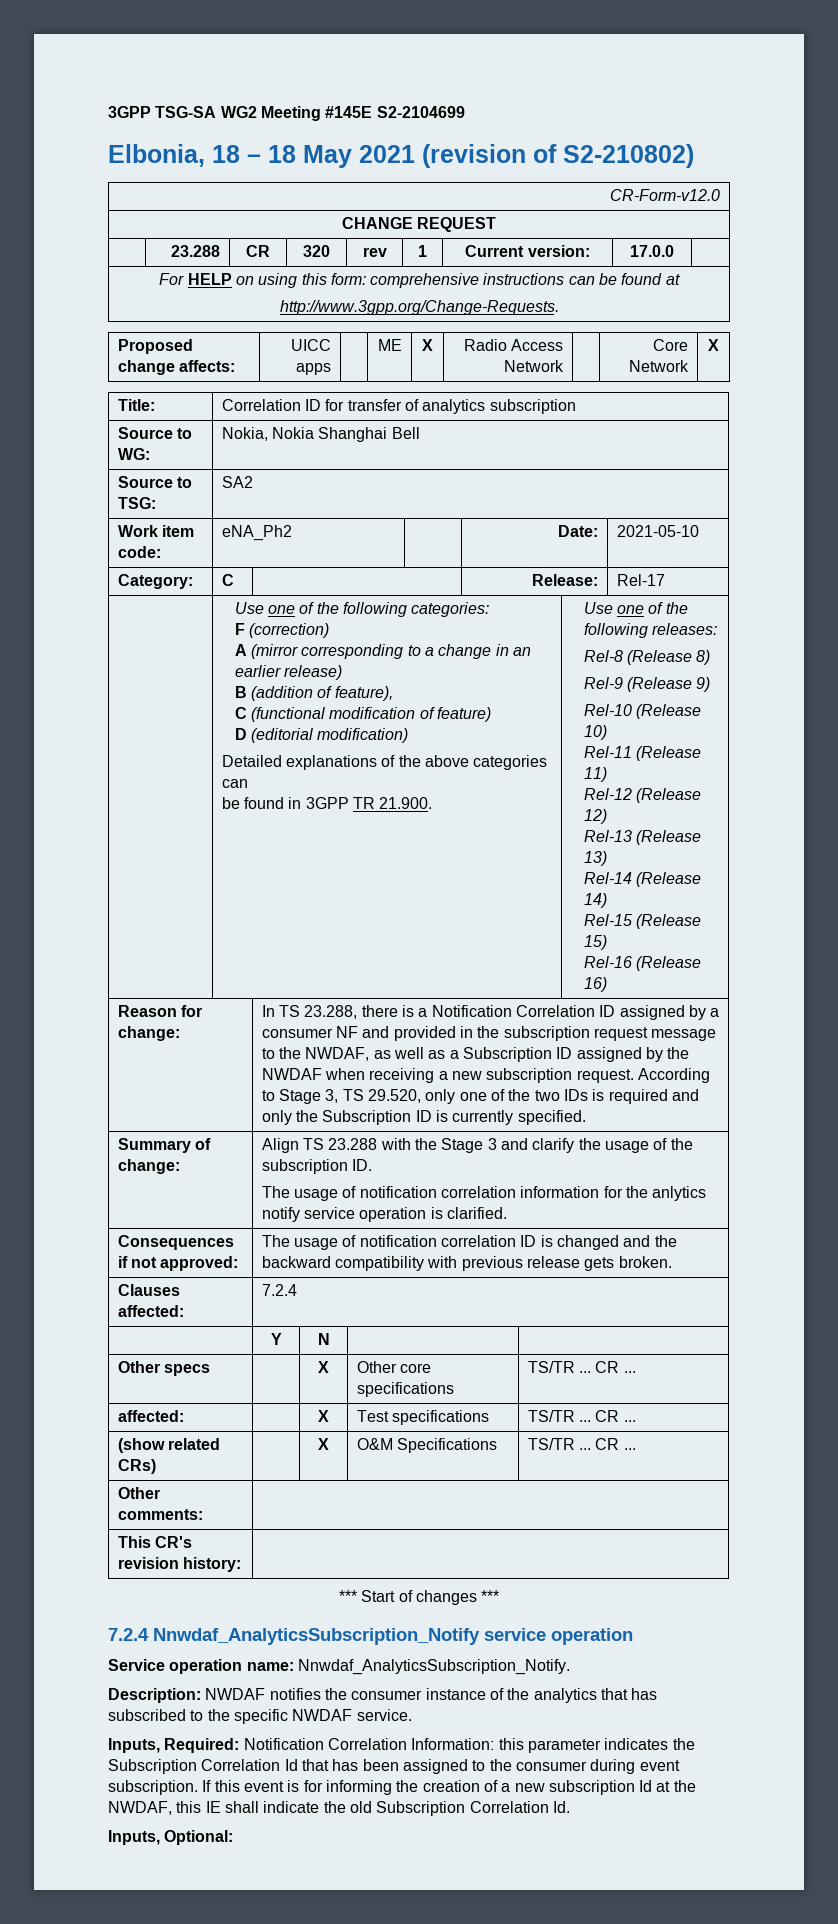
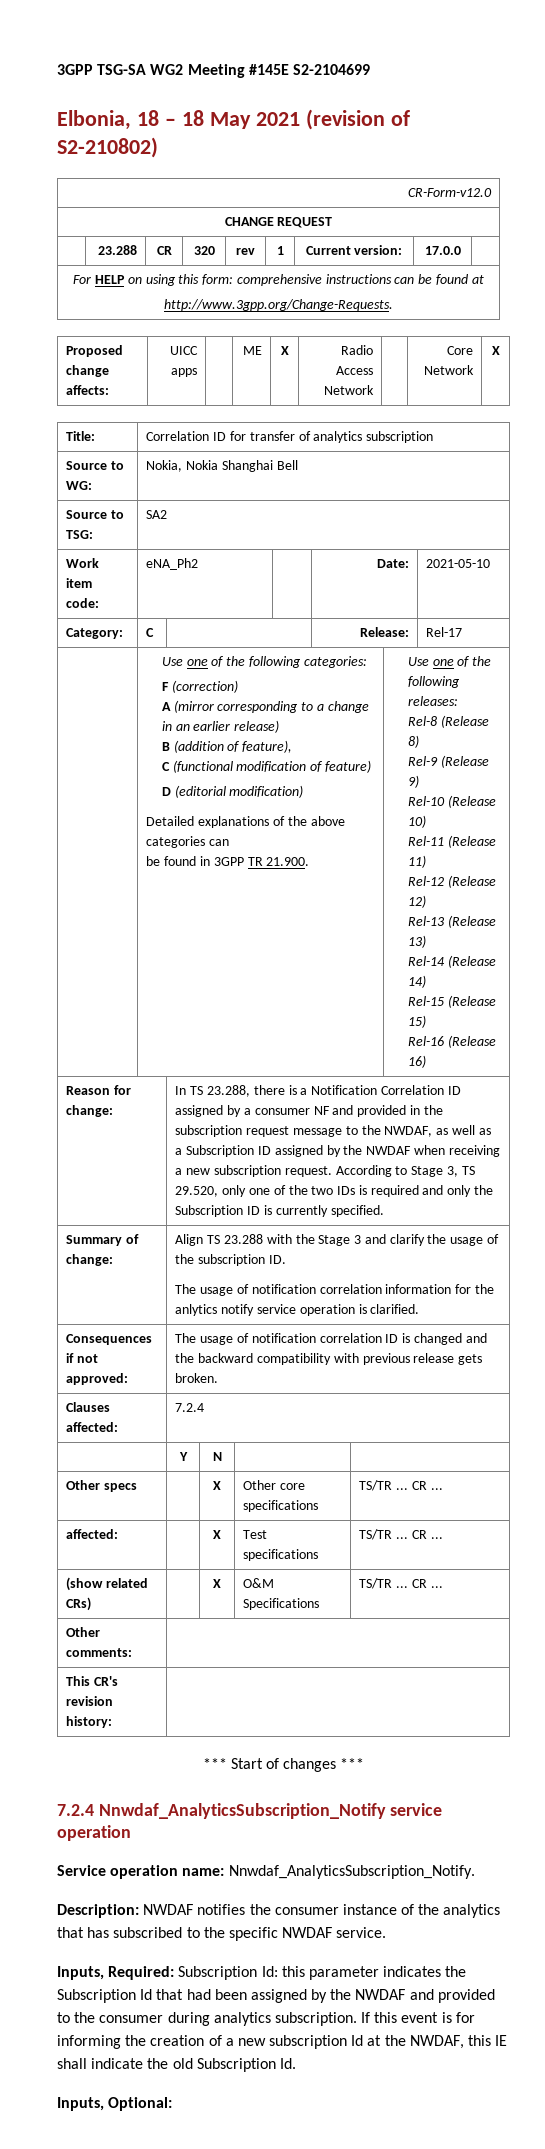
[243,1738,495,1750] Notification Correlation Information: -> [178,1966,278,1980] Subscription Id:
[201,1759,281,1771] Correlation -> (136, 1996) none
[332,1759,359,1771] has -> [186,1989,211,2000] had
(468, 1766) none -> [311,1989,495,2003] by the NWDAF and provided
[639,1760,680,1771] event -> [213,2012,271,2026] analytics
[469,1801,549,1813] Correlation -> (276, 2065) none

